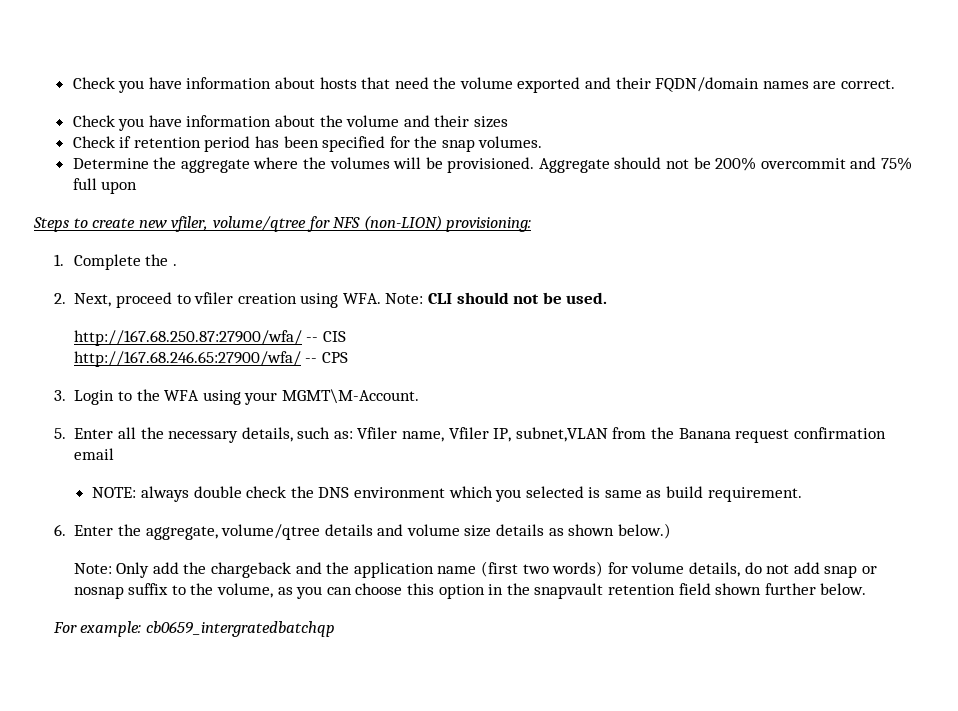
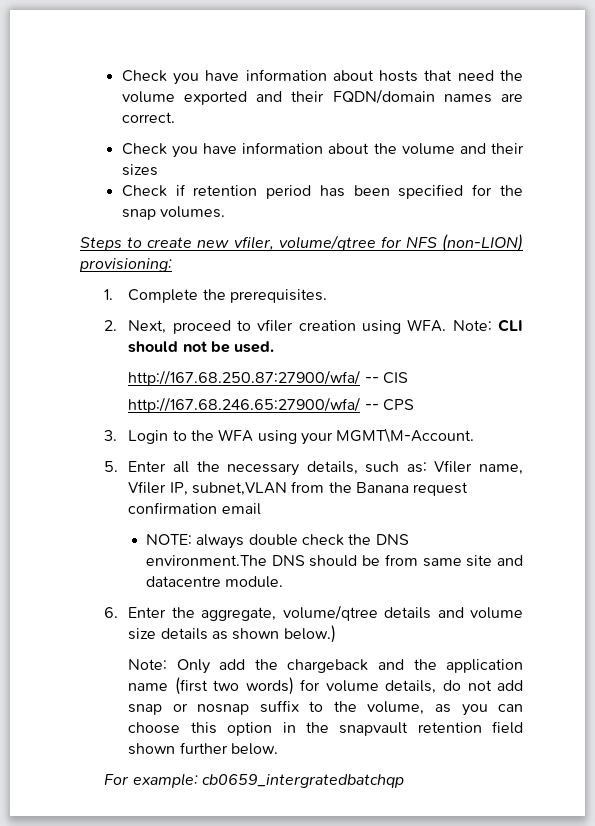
[72,157,912,173] [72,178,138,194] // Determine the aggregate where the volumes will be provisioned. Aggregate should not be 200% overcommit and 75% full upon -> (226, 212) none
[172,264,177,266] . -> [230,289,328,303] prerequisites.
[353,486,802,502] environment which you selected is same as build requirement. -> [146,554,523,567] [146,576,284,588] environment.The DNS should be from same site and datacentre module.

